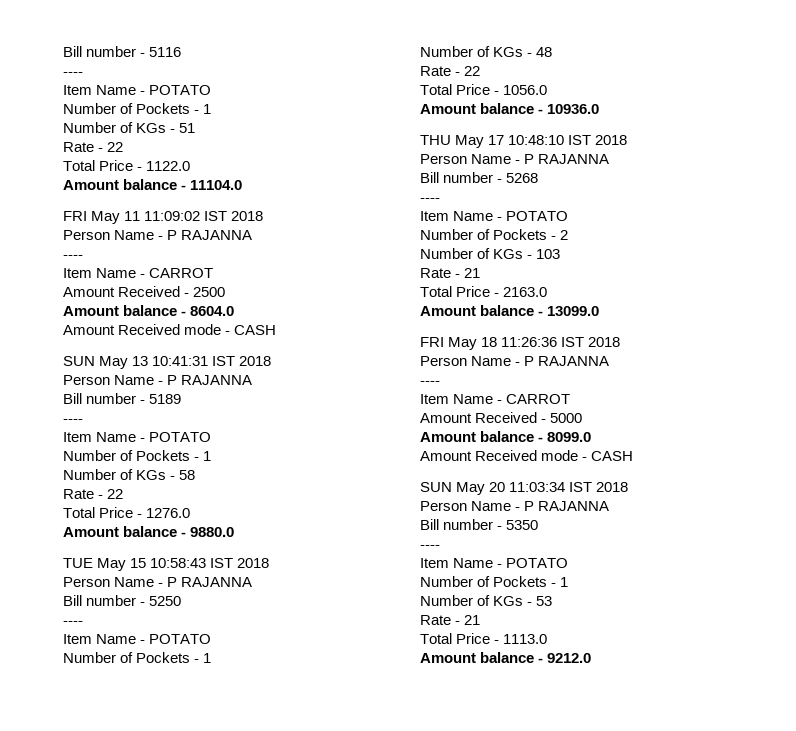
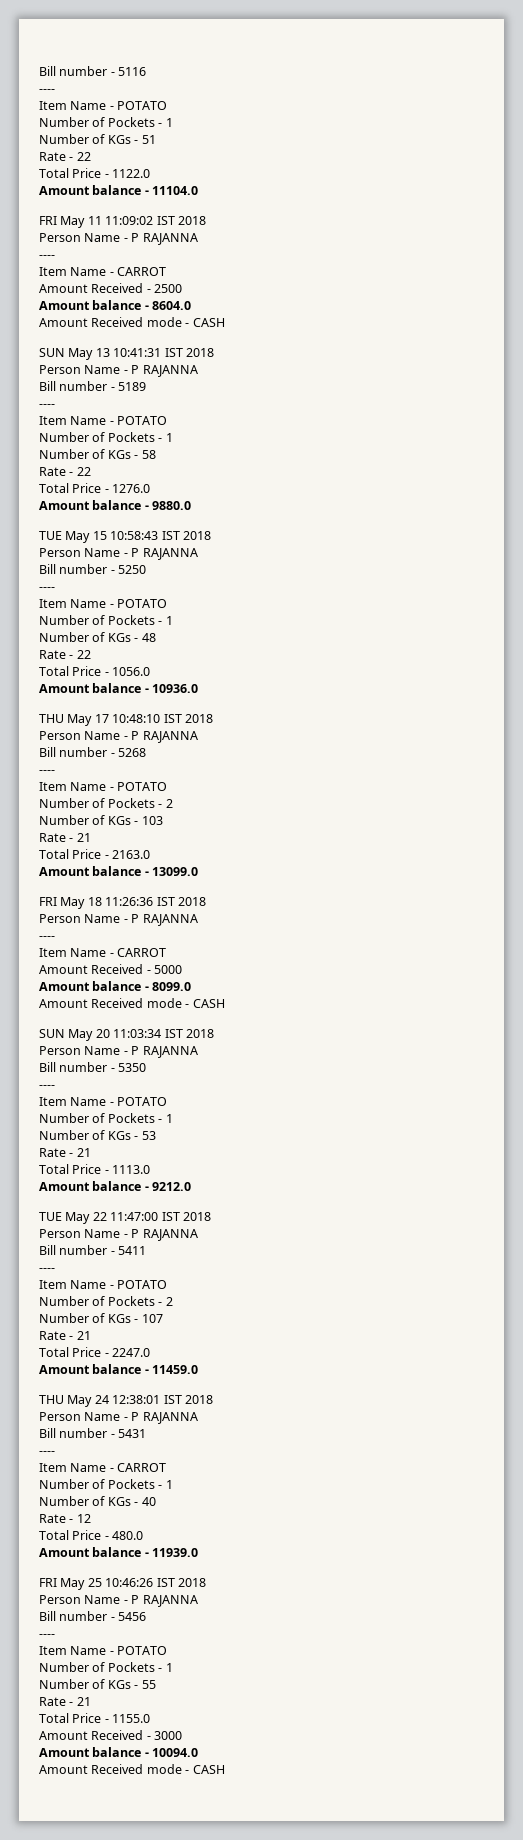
(592, 658) none -> [39,1212,211,1224] [39,1229,198,1241] [39,1245,147,1255] [39,1268,55,1272] [39,1280,168,1289] [39,1296,173,1306] [39,1313,163,1323] [39,1331,91,1340] [39,1347,151,1357] [39,1364,199,1374] [39,1395,213,1407] [39,1412,198,1424] [39,1428,147,1438] [39,1451,55,1455] [39,1463,167,1472] [39,1479,173,1489] [39,1496,156,1506] [39,1514,91,1523] [39,1530,144,1540] [39,1547,199,1557] [39,1578,206,1590] [39,1595,198,1607] [39,1611,147,1621] [39,1634,55,1638] [39,1646,168,1655] [39,1662,173,1672] [39,1679,156,1689] [39,1697,91,1706] [39,1713,151,1723] [39,1730,183,1740] [39,1747,199,1757] [39,1764,225,1774] // TUE May 22 11:47:00 IST 2018 // Person Name - P RAJANNA // Bill number - 5411 // ---- // Item Name - POTATO // Number of Pockets - 2 // Number of KGs - 107 // Rate - 21 // Total Price - 2247.0 // Amount balance - 11459.0 // THU May 24 12:38:01 IST 2018 // Person Name - P RAJANNA // Bill number - 5431 // ---- // Item Name - CARROT // Number of Pockets - 1 // Number of KGs - 40 // Rate - 12 // Total Price - 480.0 // Amount balance - 11939.0 // FRI May 25 10:46:26 IST 2018 // Person Name - P RAJANNA // Bill number - 5456 // ---- // Item Name - POTATO // Number of Pockets - 1 // Number of KGs - 55 // Rate - 21 // Total Price - 1155.0 // Amount Received - 3000 // Amount balance - 10094.0 // Amount Received mode - CASH

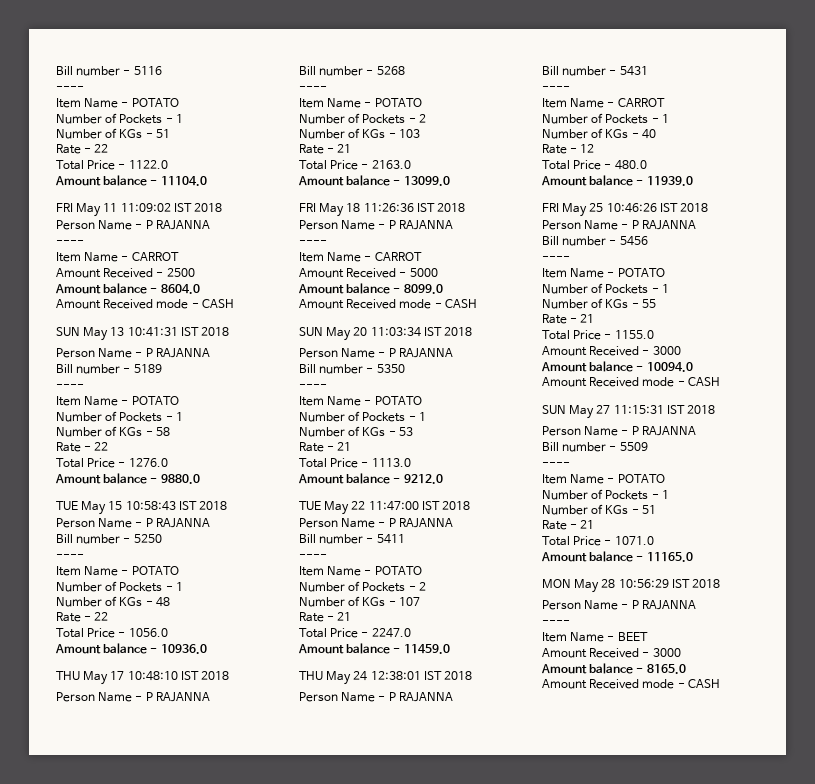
(225, 1769) none -> [542,405,716,419] [542,426,696,436] [542,442,648,452] [542,462,570,467] [542,474,665,484] [542,489,669,500] [542,504,656,515] [542,520,595,530] [542,536,654,546] [541,551,693,562] [542,579,721,593] [542,600,696,610] [542,620,570,625] [542,632,648,642] [542,648,681,658] [541,663,686,674] [542,679,720,689] // SUN May 27 11:15:31 IST 2018 // Person Name - P RAJANNA // Bill number - 5509 // ---- // Item Name - POTATO // Number of Pockets - 1 // Number of KGs - 51 // Rate - 21 // Total Price - 1071.0 // Amount balance - 11165.0 // MON May 28 10:56:29 IST 2018 // Person Name - P RAJANNA // ---- // Item Name - BEET // Amount Received - 3000 // Amount balance - 8165.0 // Amount Received mode - CASH

